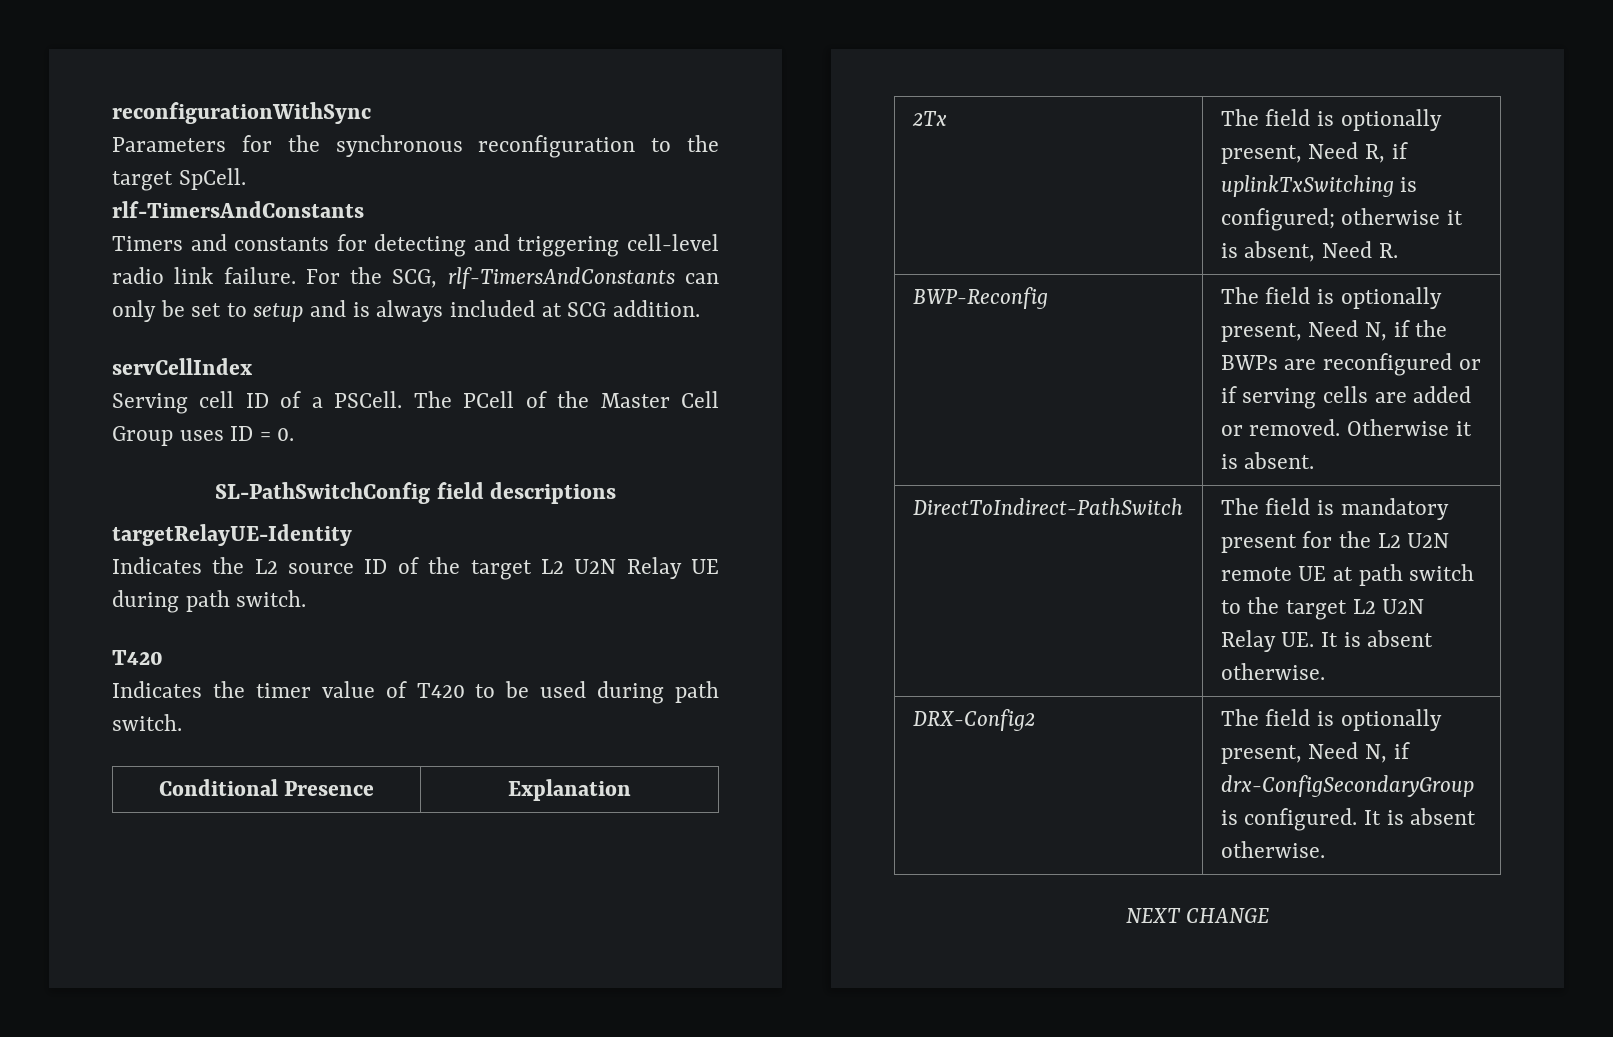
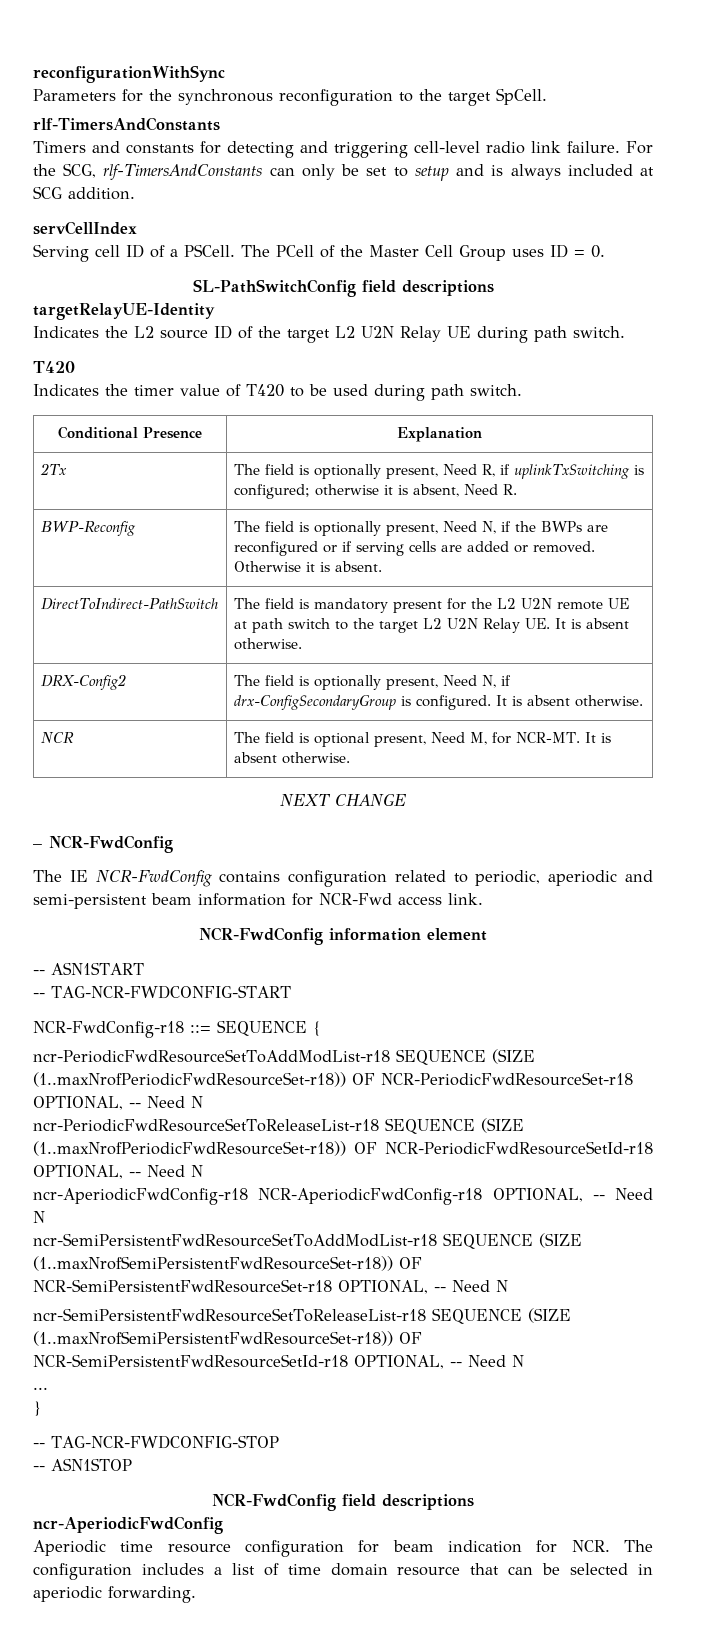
[1125,908,1270,923] // NEXT CHANGE -> [40,732,74,744] [233,732,611,747] [233,752,350,764] [280,793,407,806] [33,835,173,853] [33,870,653,887] [33,893,483,909] [199,927,487,945] [33,962,144,975] [33,985,291,999] [33,1020,321,1038] [33,1049,535,1065] [33,1072,633,1087] [33,1096,203,1110] [33,1118,524,1134] [33,1141,653,1156] [33,1165,203,1179] [33,1188,653,1205] [33,1211,45,1223] [33,1233,582,1249] [33,1256,422,1271] [33,1279,508,1294] [33,1308,571,1324] [33,1331,422,1346] [33,1354,524,1369] [33,1387,48,1390] [33,1401,41,1416] [33,1435,279,1449] [33,1458,132,1471] [212,1493,474,1511] [33,1516,223,1534] [33,1540,653,1557] [33,1563,653,1580] [33,1586,196,1603] // NCR | The field is optional present, Need M, for NCR-MT. It is absent otherwise. // NEXT CHANGE // – NCR-FwdConfig // The IE NCR-FwdConfig contains configuration related to periodic, aperiodic and semi-persistent beam information for NCR-Fwd access link. // NCR-FwdConfig information element // -- ASN1START // -- TAG-NCR-FWDCONFIG-START // NCR-FwdConfig-r18 ::= SEQUENCE { // ncr-PeriodicFwdResourceSetToAddModList-r18 SEQUENCE (SIZE (1..maxNrofPeriodicFwdResourceSet-r18)) OF NCR-PeriodicFwdResourceSet-r18 OPTIONAL, -- Need N // ncr-PeriodicFwdResourceSetToReleaseList-r18 SEQUENCE (SIZE (1..maxNrofPeriodicFwdResourceSet-r18)) OF NCR-PeriodicFwdResourceSetId-r18 OPTIONAL, -- Need N // ncr-AperiodicFwdConfig-r18 NCR-AperiodicFwdConfig-r18 OPTIONAL, -- Need N // ncr-SemiPersistentFwdResourceSetToAddModList-r18 SEQUENCE (SIZE (1..maxNrofSemiPersistentFwdResourceSet-r18)) OF NCR-SemiPersistentFwdResourceSet-r18 OPTIONAL, -- Need N // ncr-SemiPersistentFwdResourceSetToReleaseList-r18 SEQUENCE (SIZE (1..maxNrofSemiPersistentFwdResourceSet-r18)) OF NCR-SemiPersistentFwdResourceSetId-r18 OPTIONAL, -- Need N // ... // } // -- TAG-NCR-FWDCONFIG-STOP // -- ASN1STOP // NCR-FwdConfig field descriptions // ncr-AperiodicFwdConfig // Aperiodic time resource configuration for beam indication for NCR. The configuration includes a list of time domain resource that can be selected in aperiodic forwarding.

